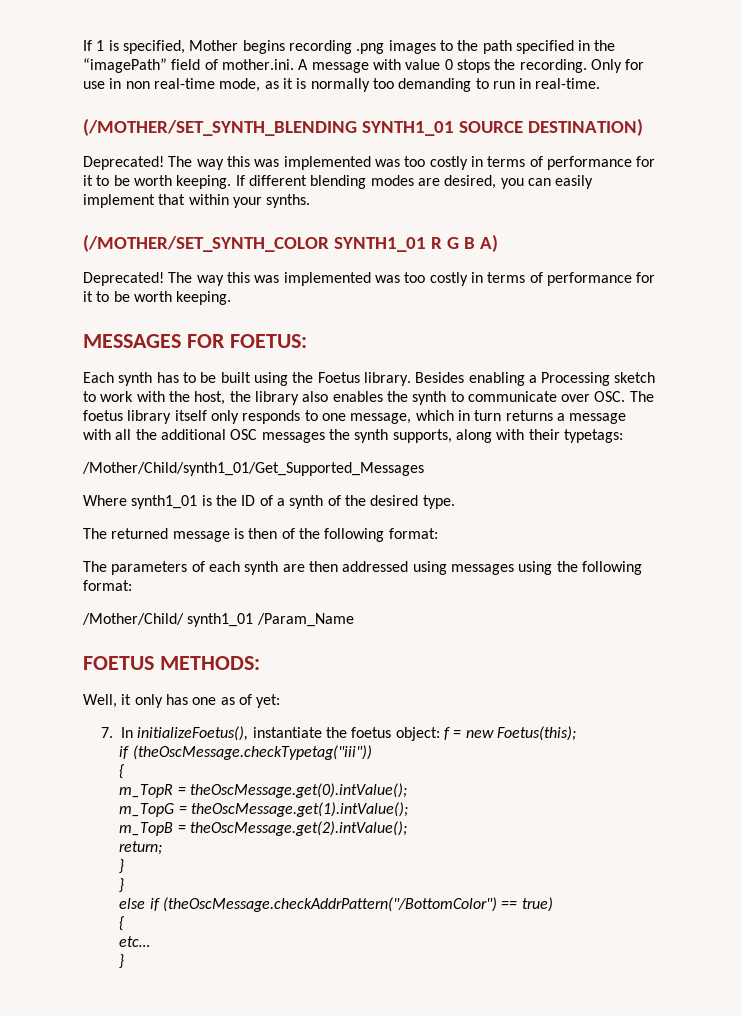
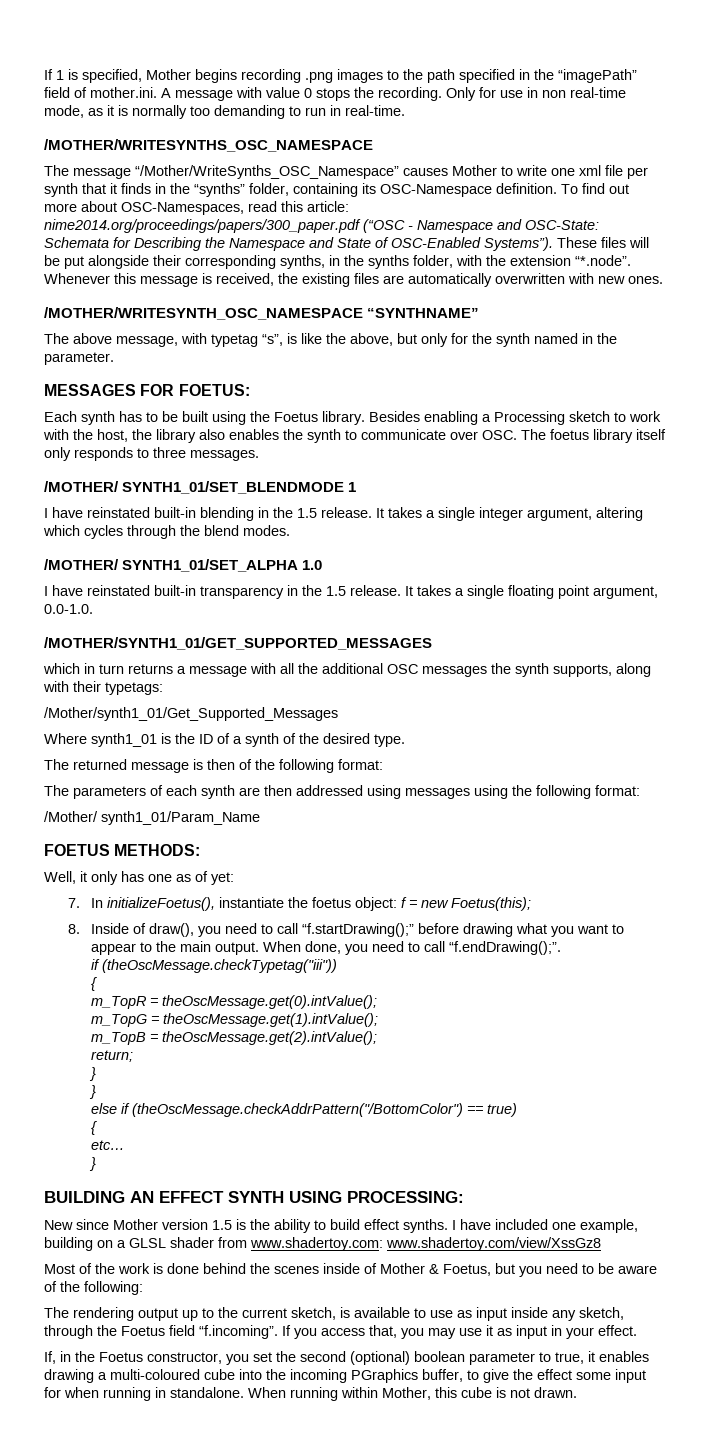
[83,118,643,136] [83,156,656,170] [83,175,594,189] [83,194,311,208] [83,234,498,252] [83,272,656,286] [83,291,232,305] (/MOTHER/SET_SYNTH_BLENDING SYNTH1_01 SOURCE DESTINATION) // Deprecated! The way this was implemented was too costly in terms of performance for it to be worth keeping. If different blending modes are desired, you can easily implement that within your synths. // (/MOTHER/SET_SYNTH_COLOR SYNTH1_01 R G B A) // Deprecated! The way this was implemented was too costly in terms of performance for it to be worth keeping. -> [44,139,373,152] [44,165,648,179] [44,183,629,197] [44,201,349,215] [44,219,599,233] [44,237,649,251] [44,255,631,269] [44,273,663,287] [44,307,480,320] [44,333,617,347] [44,352,114,365] /MOTHER/WRITESYNTHS_OSC_NAMESPACE // The message “/Mother/WriteSynths_OSC_Namespace” causes Mother to write one xml file per synth that it finds in the “synths” folder, containing its OSC-Namespace definition. To find out more about OSC-Namespaces, read this article: nime2014.org/proceedings/papers/300_paper.pdf (“OSC - Namespace and OSC-State: Schemata for Describing the Namespace and State of OSC-Enabled Systems”). These files will be put alongside their corresponding synths, in the synths folder, with the extension “*.node”. Whenever this message is received, the existing files are automatically overwritten with new ones. // /MOTHER/WRITESYNTH_OSC_NAMESPACE “SYNTHNAME” // The above message, with typetag “s”, is like the above, but only for the synth named in the parameter.
[321,413,412,424] one message, -> [153,447,259,461] [44,481,357,494] [44,507,643,521] [43,525,290,539] [44,559,323,572] [44,585,658,599] [44,604,93,614] [44,637,432,650] three messages. // /MOTHER/ SYNTH1_01/SET_BLENDMODE 1 // I have reinstated built-in blending in the 1.5 release. It takes a single integer argument, altering which cycles through the blend modes. // /MOTHER/ SYNTH1_01/SET_ALPHA 1.0 // I have reinstated built-in transparency in the 1.5 release. It takes a single floating point argument, 0.0-1.0. // /MOTHER/SYNTH1_01/GET_SUPPORTED_MESSAGES //
[82,462,424,476] /Mother/Child/synth1_01/Get_Supported_Messages -> [44,707,338,721] /Mother/synth1_01/Get_Supported_Messages
[82,613,354,627] /Mother/Child/ synth1_01 /Param_Name -> [44,811,260,825] /Mother/ synth1_01/Param_Name
(577, 733) none -> [67,923,625,937] [91,941,562,955] // 8. Inside of draw(), you need to call “f.startDrawing();” before drawing what you want to appear to the main output. When done, you need to call “f.endDrawing();”.
(125, 961) none -> [44,1191,464,1203] [44,1219,638,1233] [44,1237,601,1251] [44,1263,657,1277] [44,1281,143,1295] [44,1307,624,1321] [44,1325,637,1339] [44,1351,649,1365] [44,1369,646,1383] [44,1387,577,1401] // BUILDING AN EFFECT SYNTH USING PROCESSING: // New since Mother version 1.5 is the ability to build effect synths. I have included one example, building on a GLSL shader from www.shadertoy.com: www.shadertoy.com/view/XssGz8 // Most of the work is done behind the scenes inside of Mother & Foetus, but you need to be aware of the following: // The rendering output up to the current sketch, is available to use as input inside any sketch, through the Foetus field “f.incoming”. If you access that, you may use it as input in your effect. // If, in the Foetus constructor, you set the second (optional) boolean parameter to true, it enables drawing a multi-coloured cube into the incoming PGraphics buffer, to give the effect some input for when running in standalone. When running within Mother, this cube is not drawn.

